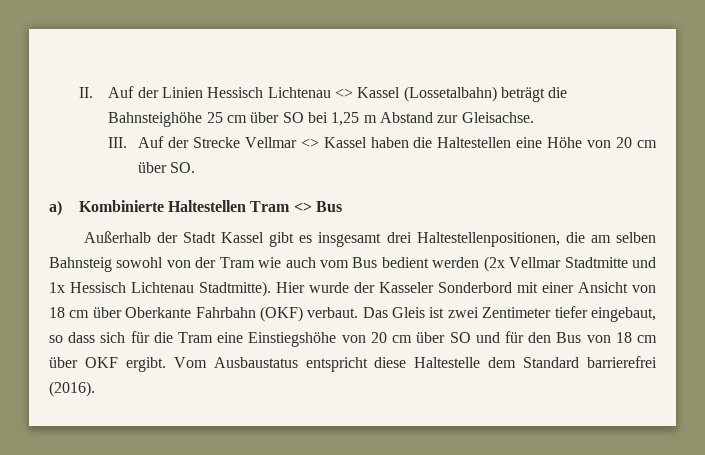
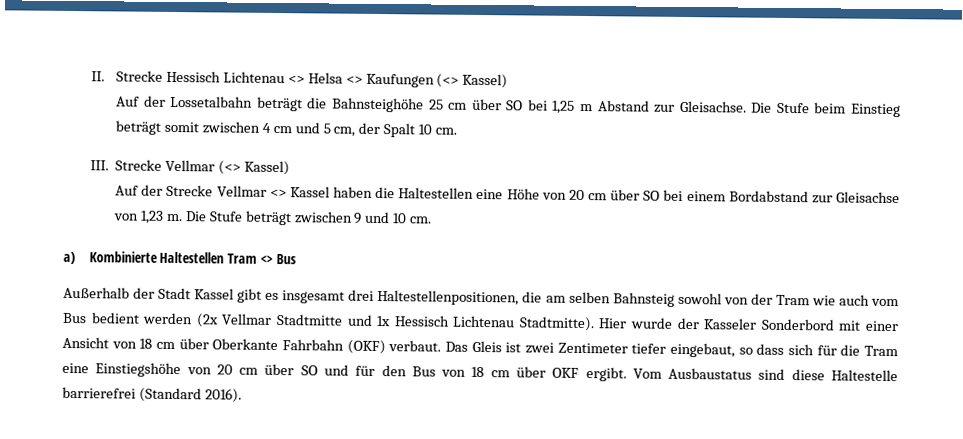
[108,86,497,102] Auf der Linien Hessisch Lichtenau <> Kassel (Lossetalbahn) -> [116,70,509,89] [116,95,254,108] Strecke Hessisch Lichtenau <> Helsa <> Kaufungen (<> Kassel) // Auf der Lossetalbahn
[108,137,128,148] // III. -> [751,102,901,118] [115,120,458,138] [89,159,290,176] Die Stufe beim Einstieg beträgt somit zwischen 4 cm und 5 cm, der Spalt 10 cm. // III. Strecke Vellmar (<> Kassel) //
[170,162,196,173] SO. -> [643,189,901,204] [113,210,433,226] SO bei einem Bordabstand zur Gleisachse von 1,23 m. Die Stufe beträgt zwischen 9 und 10 cm.
[305,357,368,372] entspricht -> [758,368,786,380] sind
[488,356,658,368] [49,381,95,397] dem Standard barrierefrei (2016). -> [62,386,242,403] barrierefrei (Standard 2016).

